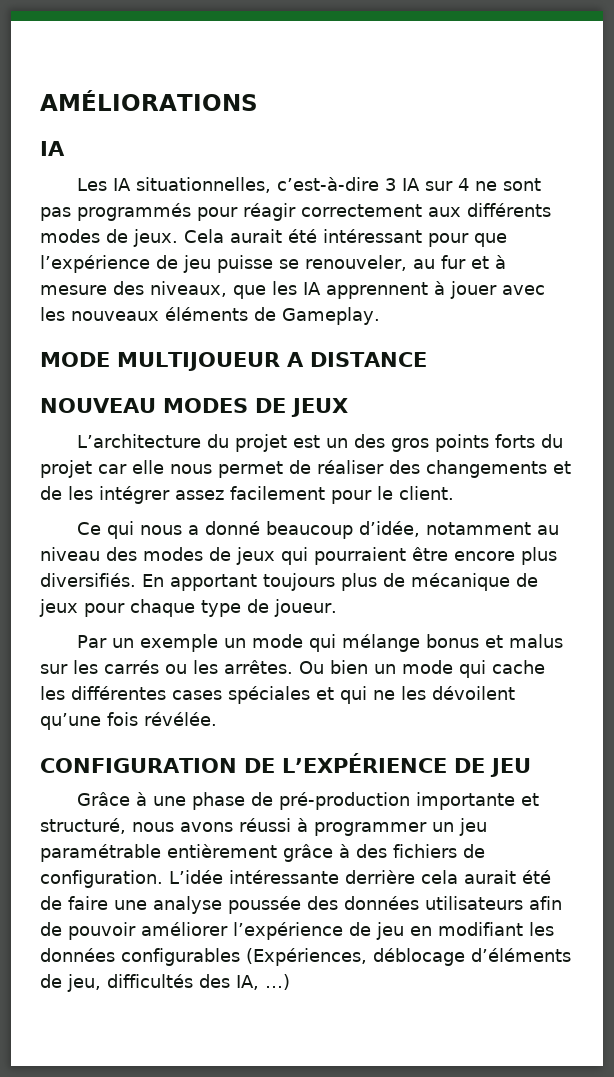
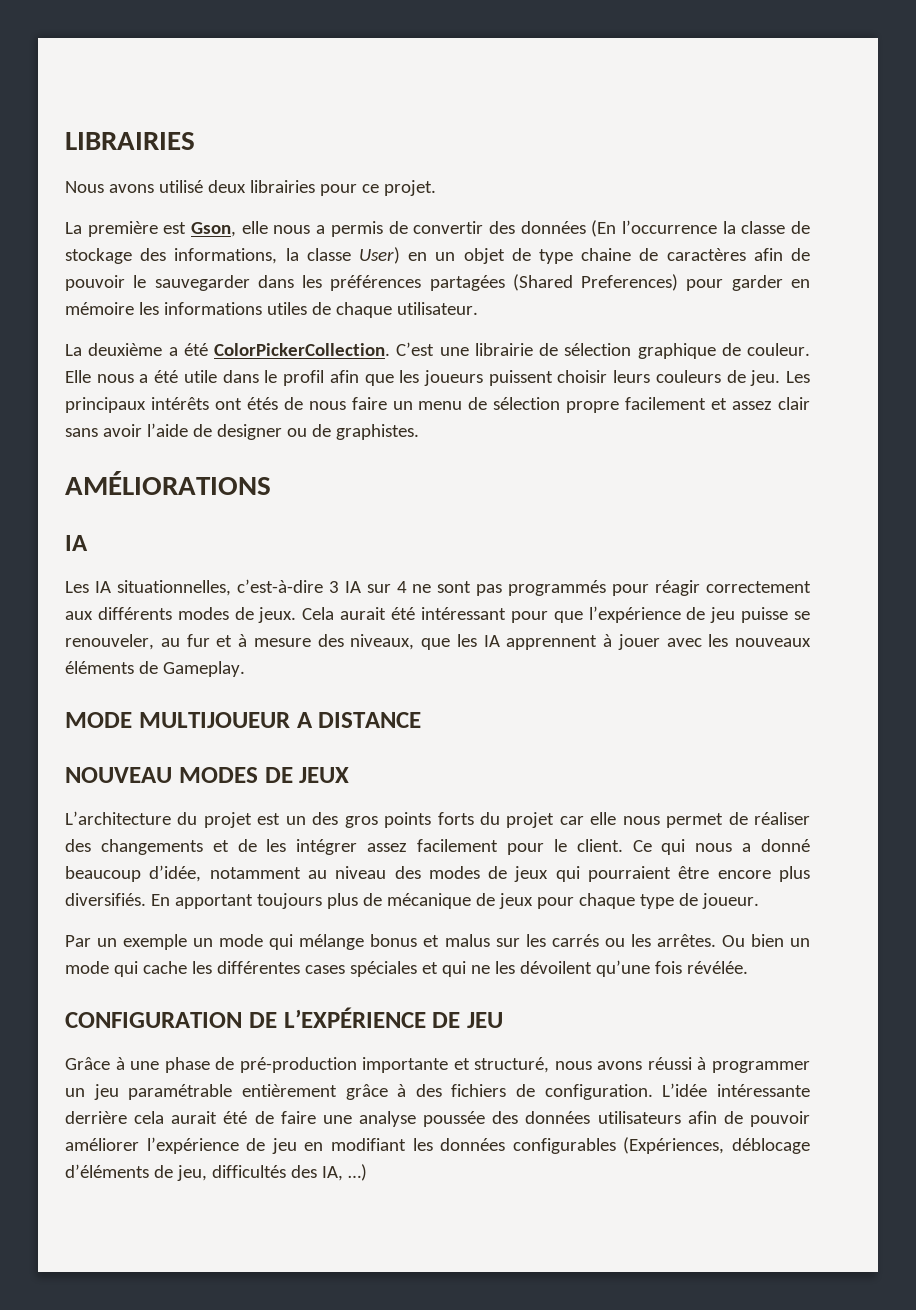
(40, 100) none -> [65,132,195,150] [65,180,436,196] [65,220,810,237] [65,247,811,264] [65,274,810,291] [65,302,478,318] [65,342,810,359] [65,370,810,386] [65,397,810,413] [65,423,419,440] LIBRAIRIES // Nous avons utilisé deux librairies pour ce projet. // La première est Gson, elle nous a permis de convertir des données (En l’occurrence la classe de stockage des informations, la classe User) en un objet de type chaine de caractères afin de pouvoir le sauvegarder dans les préférences partagées (Shared Preferences) pour garder en mémoire les informations utiles de chaque utilisateur. // La deuxième a été ColorPickerCollection. C’est une librairie de sélection graphique de couleur. Elle nous a été utile dans le profil afin que les joueurs puissent choisir leurs couleurs de jeu. Les principaux intérêts ont étés de nous faire un menu de sélection propre facilement et assez clair sans avoir l’aide de designer ou de graphistes. //
(454, 493) // -> (623, 845) none

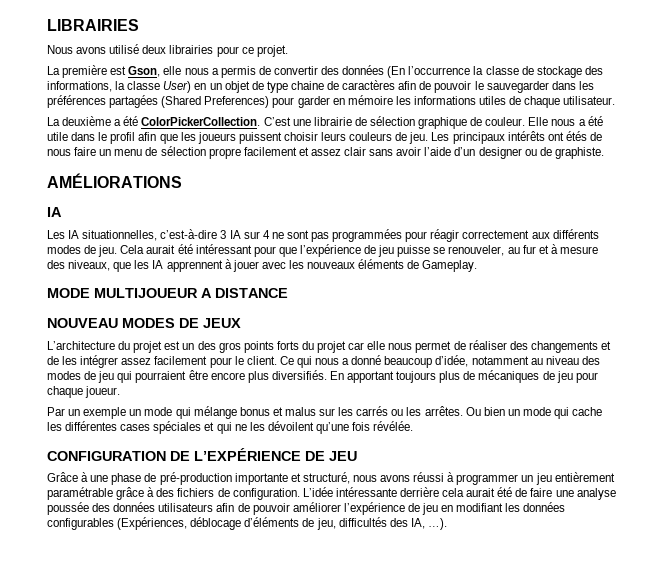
[192,424,212,437] de -> [454,147,476,156] d’un
[335,424,419,440] graphistes. -> [554,147,604,159] graphiste.
[508,580,607,596] programmés -> [332,229,403,242] programmées
[258,607,297,623] jeux. -> [98,245,118,257] jeu.
[514,866,549,882] jeux -> [98,371,115,383] jeu
[386,893,698,909] mécanique de jeux pour chaque type de -> [478,370,598,383] [47,386,83,398] mécaniques de jeu pour chaque
[128,1084,337,1100] paramétrable entièrement -> [554,472,615,482] [47,487,113,500] entièrement paramétrable
[347,1164,367,1181] …) -> [427,518,447,530] …).

